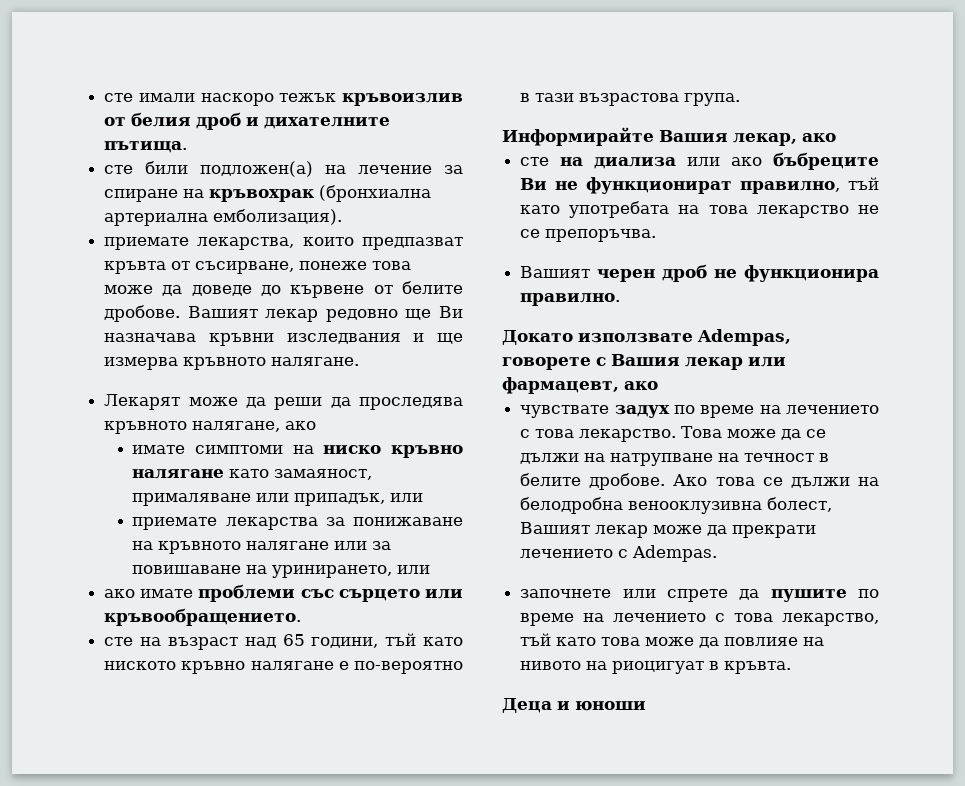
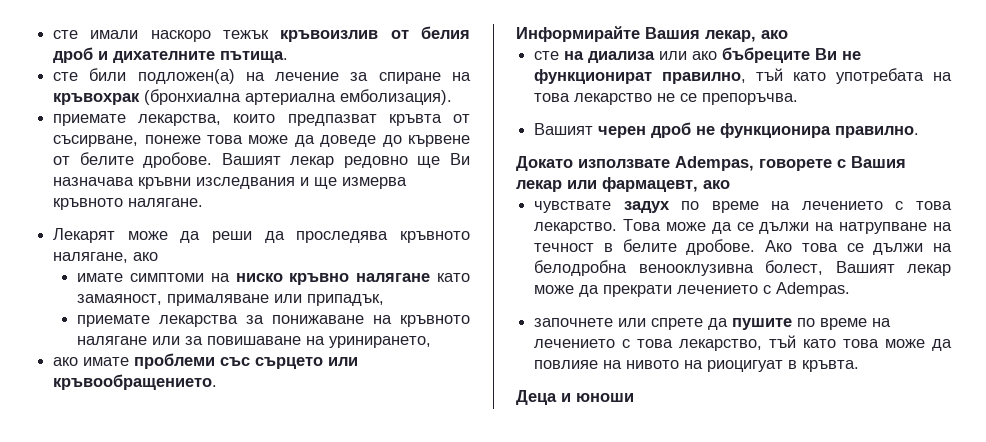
[390,493,424,502] или -> (385, 300) none
[397,565,431,574] или -> (432, 342) none
[104,633,463,650] [104,661,463,674] [520,93,741,106] // сте на възраст над 65 години, тъй като ниското кръвно налягане е по-вероятно в тази възрастова група. -> (218, 382) none

